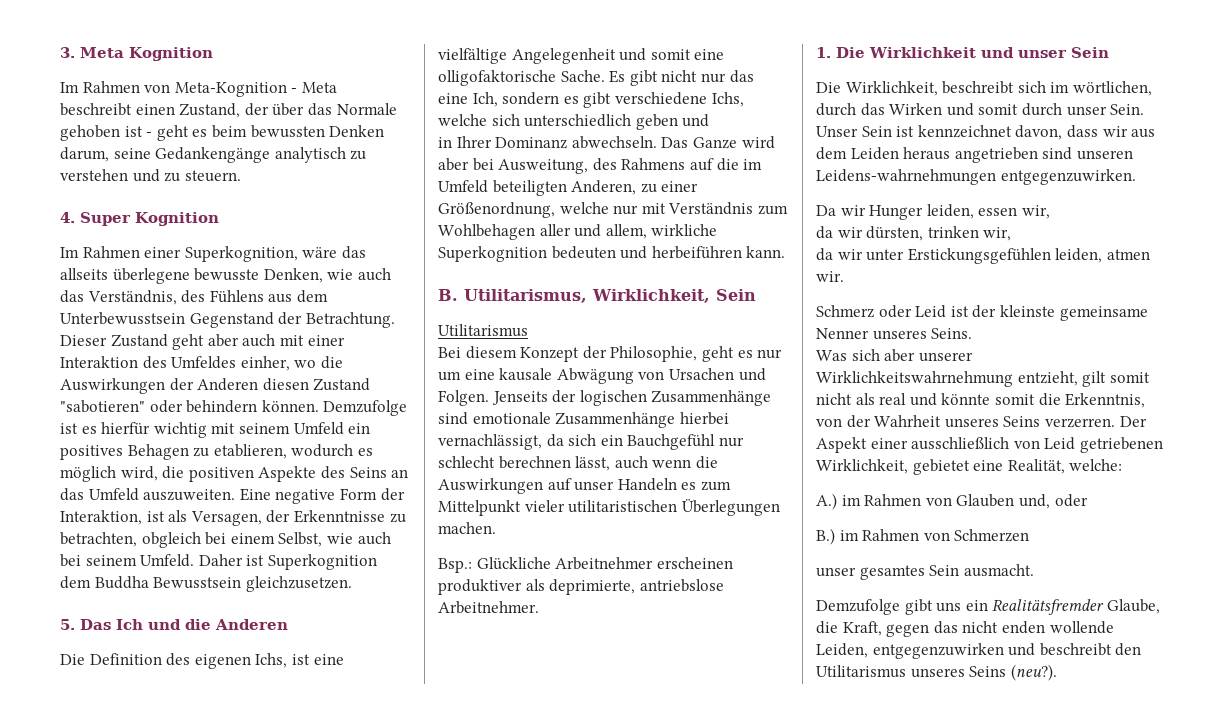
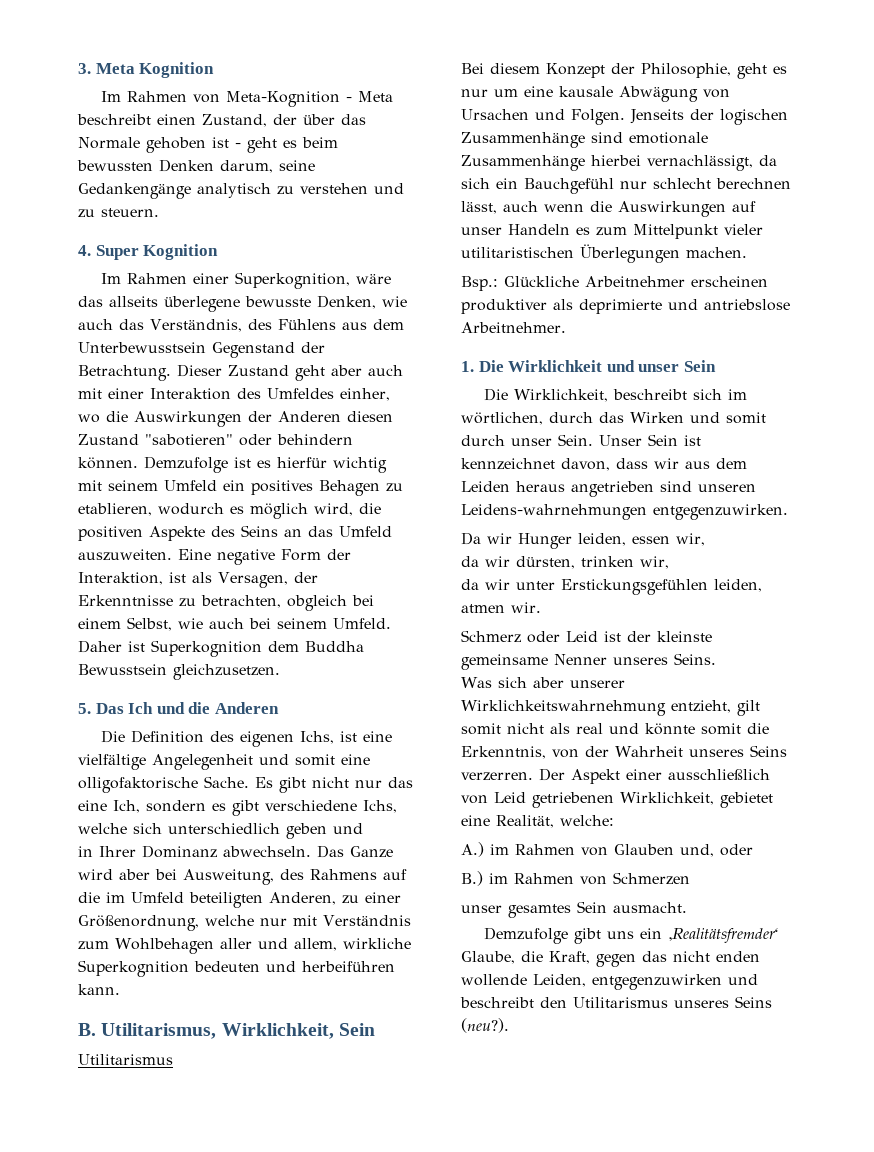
[549,579,636,595] deprimierte, -> [579,299,698,314] deprimierte und
[992,599,1105,615] Realitätsfremder -> [667,928,778,943] ‚Realitätsfremder‘

